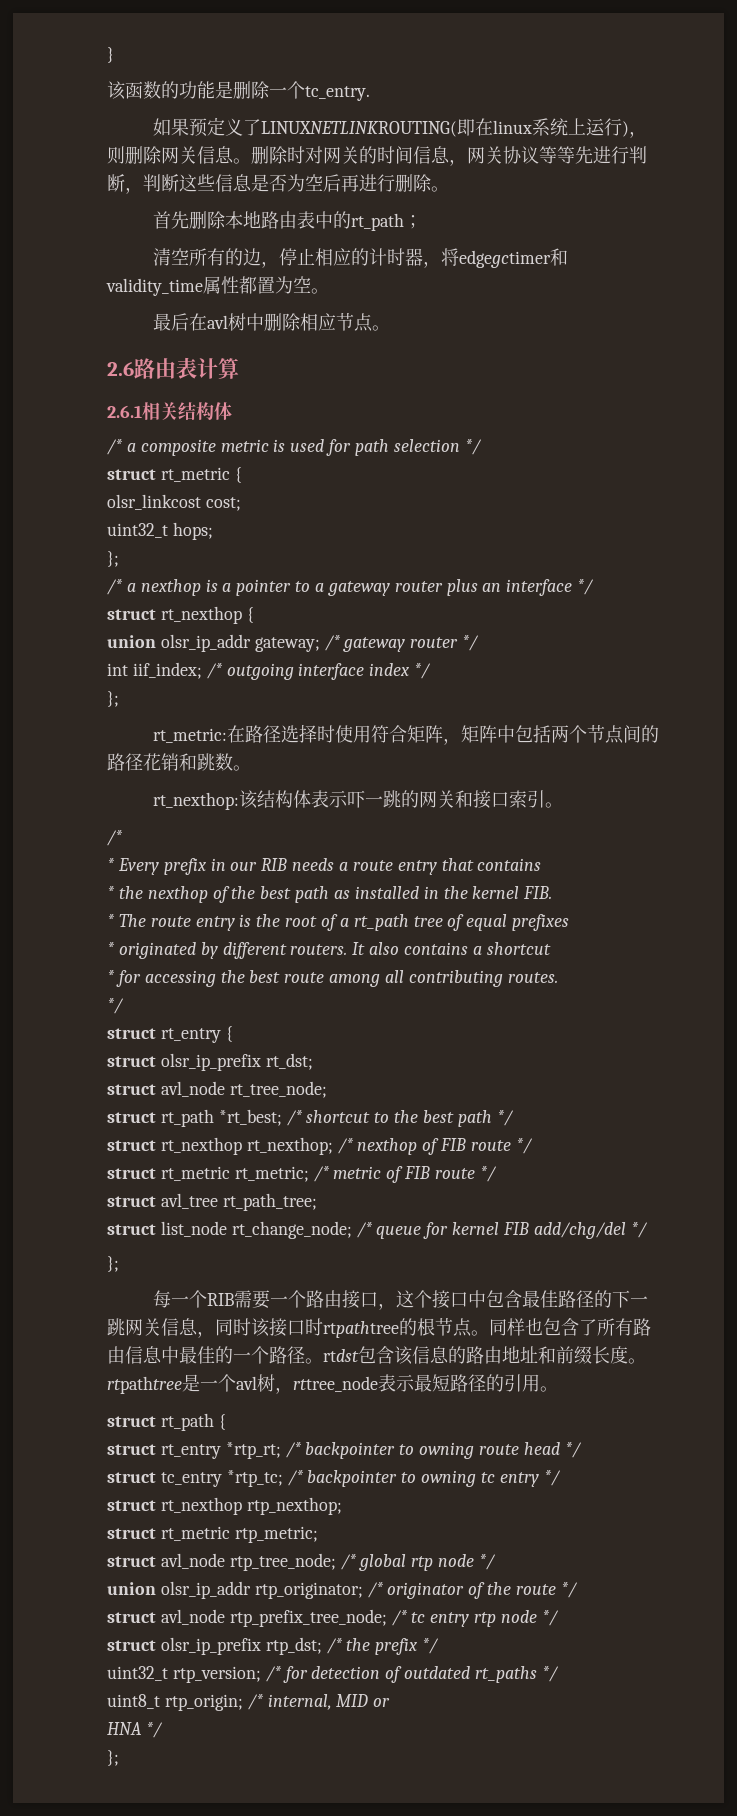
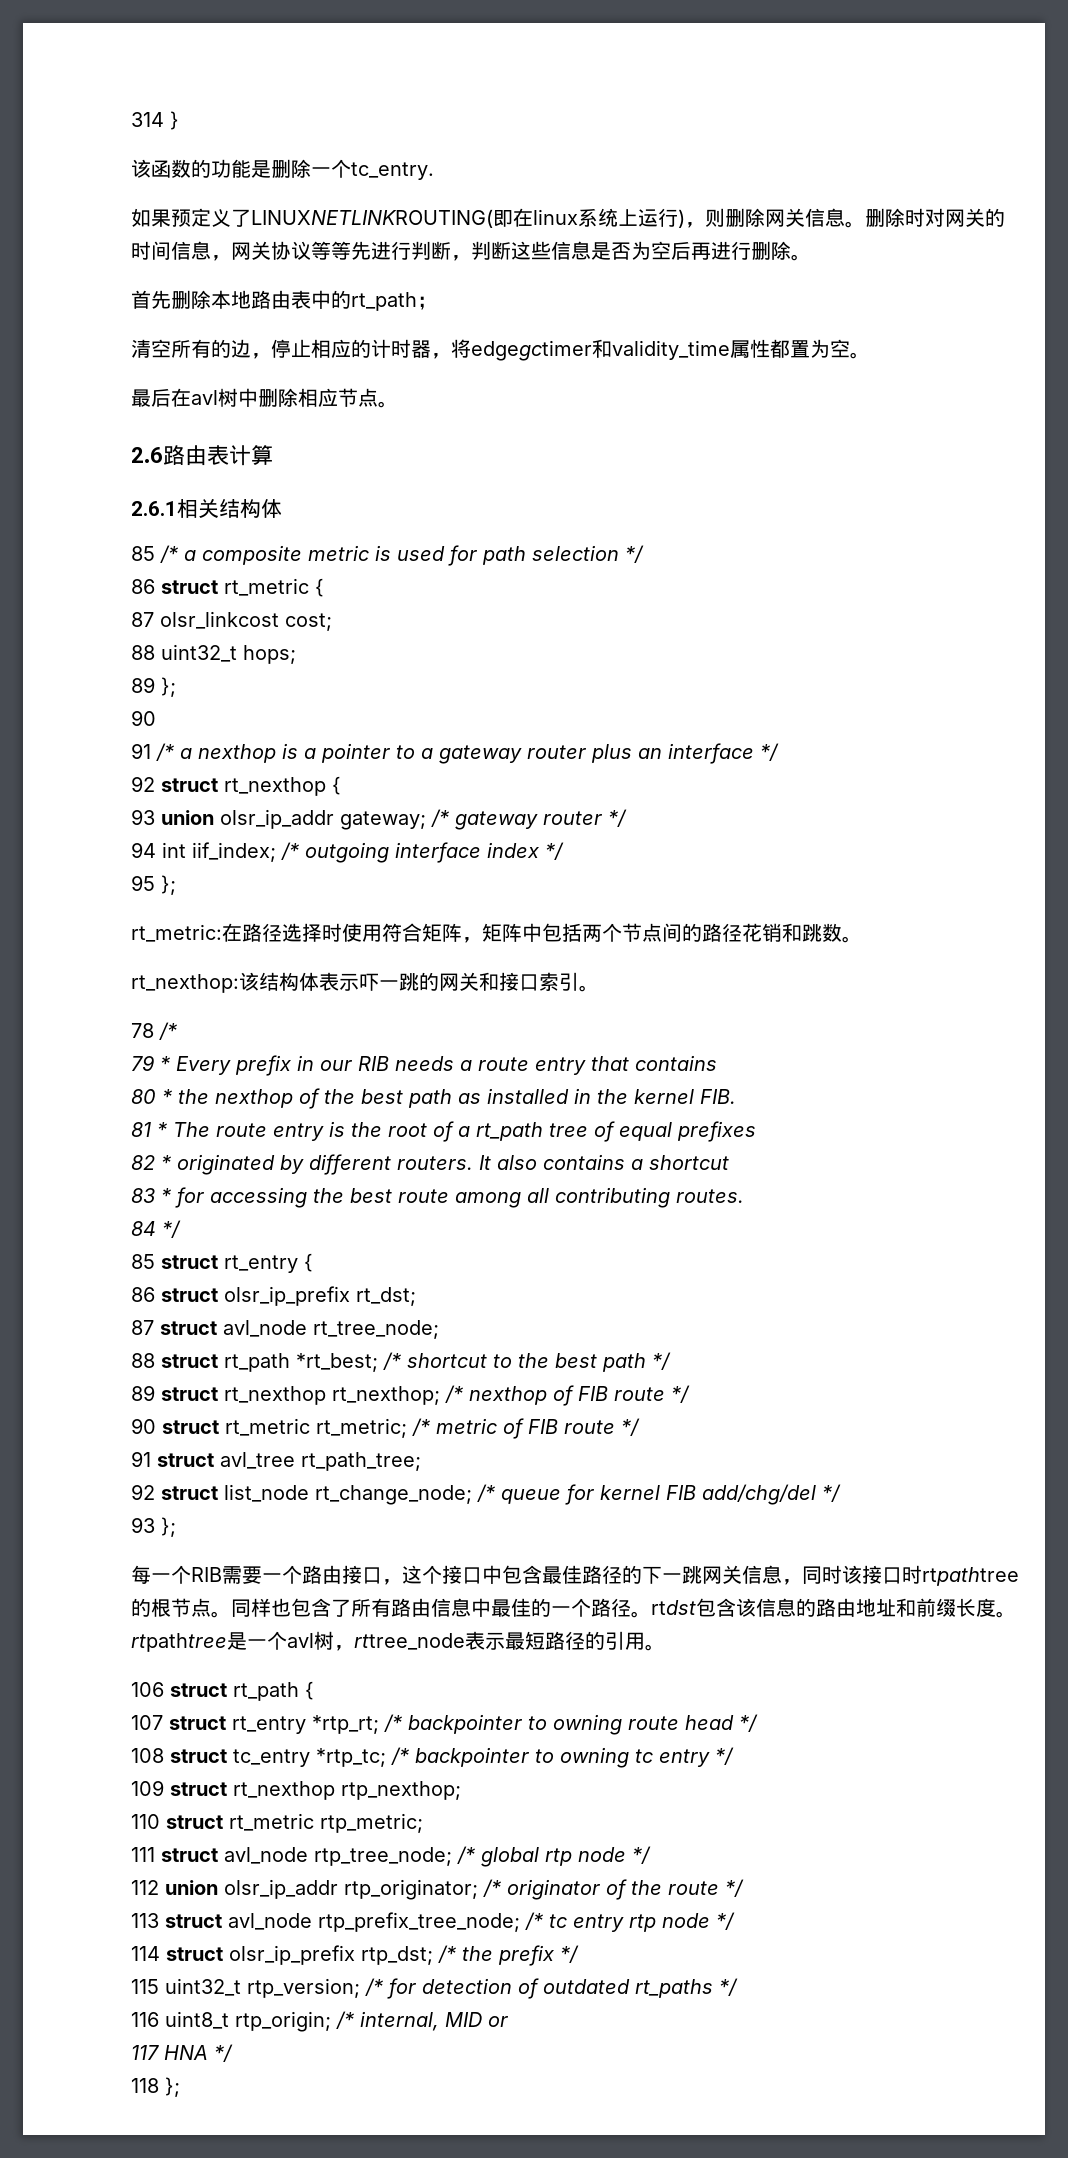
(107, 55) none -> [131,112,164,127] 314
(232, 411) none -> [131,546,155,561] 85
(482, 447) none -> [131,579,155,594] 86
(242, 475) none -> [131,612,154,627] 87
(241, 504) none -> [131,645,155,660] 88
[107,551,119,567] }; // -> [131,677,176,697] [131,710,156,726] [131,743,151,759] 89 }; // 90 // 91
(595, 587) none -> [131,776,155,792] 92
(254, 615) none -> [131,809,155,825] 93
(480, 643) none -> [131,842,156,858] 94
(432, 671) none -> [131,875,155,891] 95
(564, 805) none -> [131,1023,154,1038] 78
(123, 838) none -> [131,1055,155,1071] 79
(542, 864) none -> [131,1089,156,1104] 80
(553, 892) none -> [131,1122,151,1137] 81
(570, 922) none -> [131,1155,155,1170] 82
(551, 948) none -> [131,1188,155,1203] 83
[107,998,124,1014] */ // -> [131,1220,181,1238] [131,1254,155,1269] 84 */ // 85
(233, 1034) none -> [131,1287,155,1302] 86
(313, 1061) none -> [131,1320,154,1335] 87
(327, 1089) none -> [131,1353,155,1368] 88
(514, 1118) none -> [131,1385,155,1401] 89
(533, 1146) none -> [131,1418,156,1434] 90
(497, 1174) none -> [131,1451,151,1467] 91
(317, 1202) none -> [131,1484,155,1500] 92
(648, 1230) none -> [131,1517,155,1533] 93
(558, 1389) none -> [131,1682,164,1697] 106
(226, 1422) none -> [131,1715,163,1730] 107
(582, 1450) none -> [131,1748,164,1763] 108
(561, 1478) none -> [131,1780,164,1796] 109
(342, 1506) none -> [131,1814,160,1829] 110
(318, 1534) none -> [131,1847,155,1862] 111
(497, 1562) none -> [131,1880,159,1895] 112
(578, 1590) none -> [131,1913,159,1928] 113
(559, 1618) none -> [131,1946,160,1961] 114
(440, 1646) none -> [131,1979,159,1994] 115
(559, 1674) none -> [131,2012,159,2027] 116
(391, 1702) none -> [131,2045,159,2060] 117
(163, 1730) none -> [131,2078,159,2093] 118

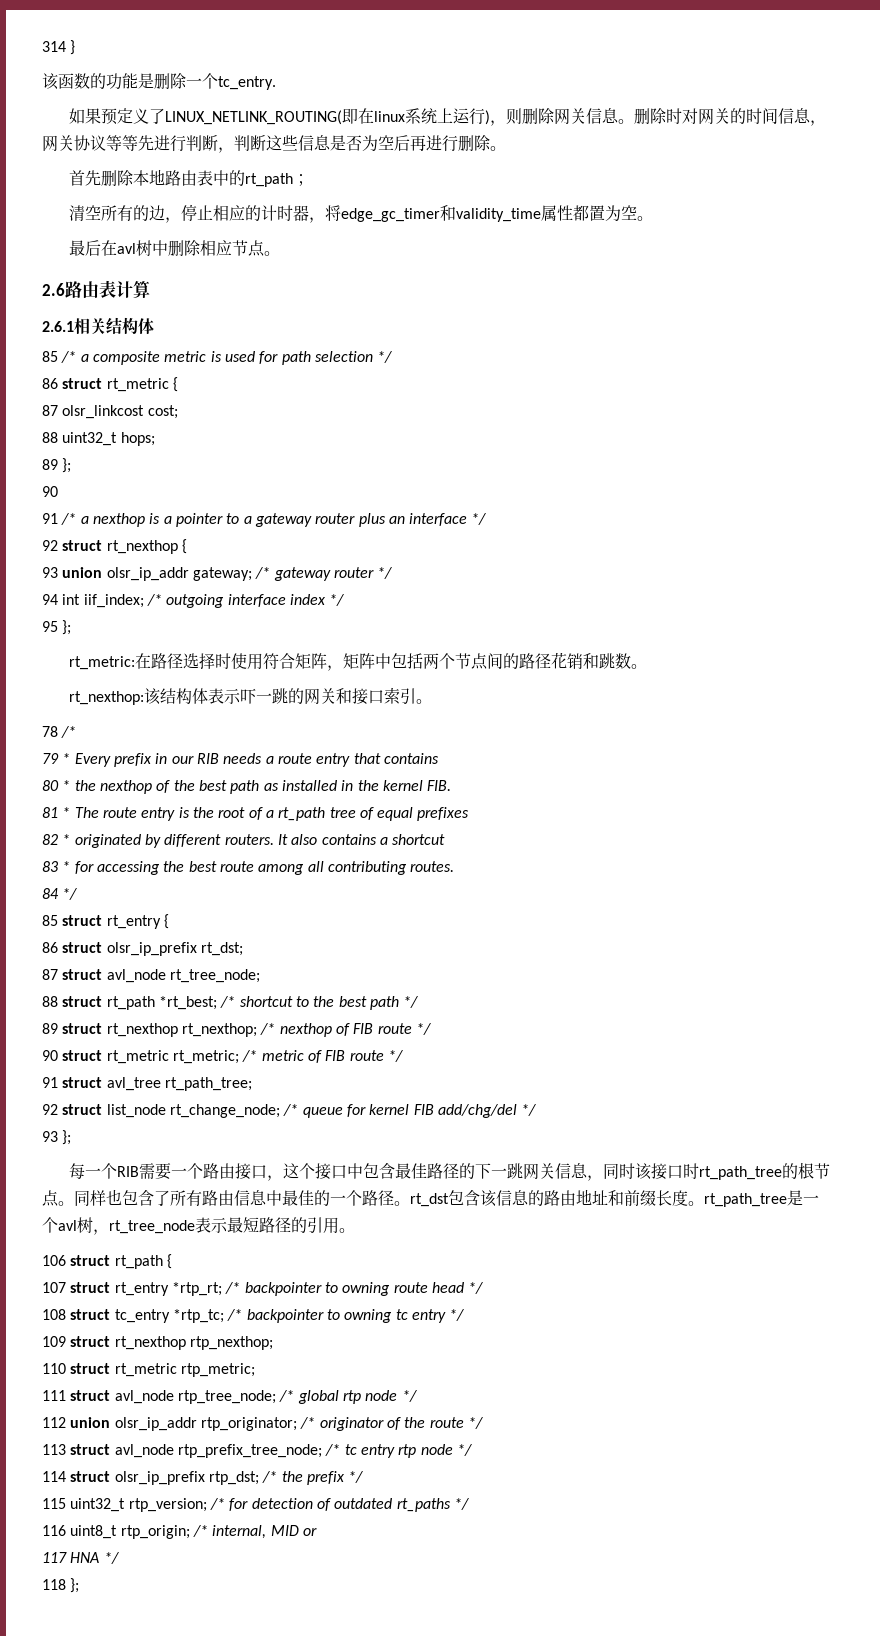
[251,209,493,228] LINUXNETLINKROUTING( -> [165,110,343,125] LINUX_NETLINK_ROUTING(
[471,340,592,361] edgegctimer -> [341,208,441,222] edge_gc_timer
[922,1567,1019,1586] rtpathtree -> [699,1166,783,1180] rt_path_tree
[651,1600,696,1615] rtdst -> [410,1193,449,1207] rt_dst
[131,1633,227,1652] rtpathtree -> [704,1193,787,1207] rt_path_tree
[354,1633,465,1650] rttree_node -> [109,1220,195,1234] rt_tree_node

